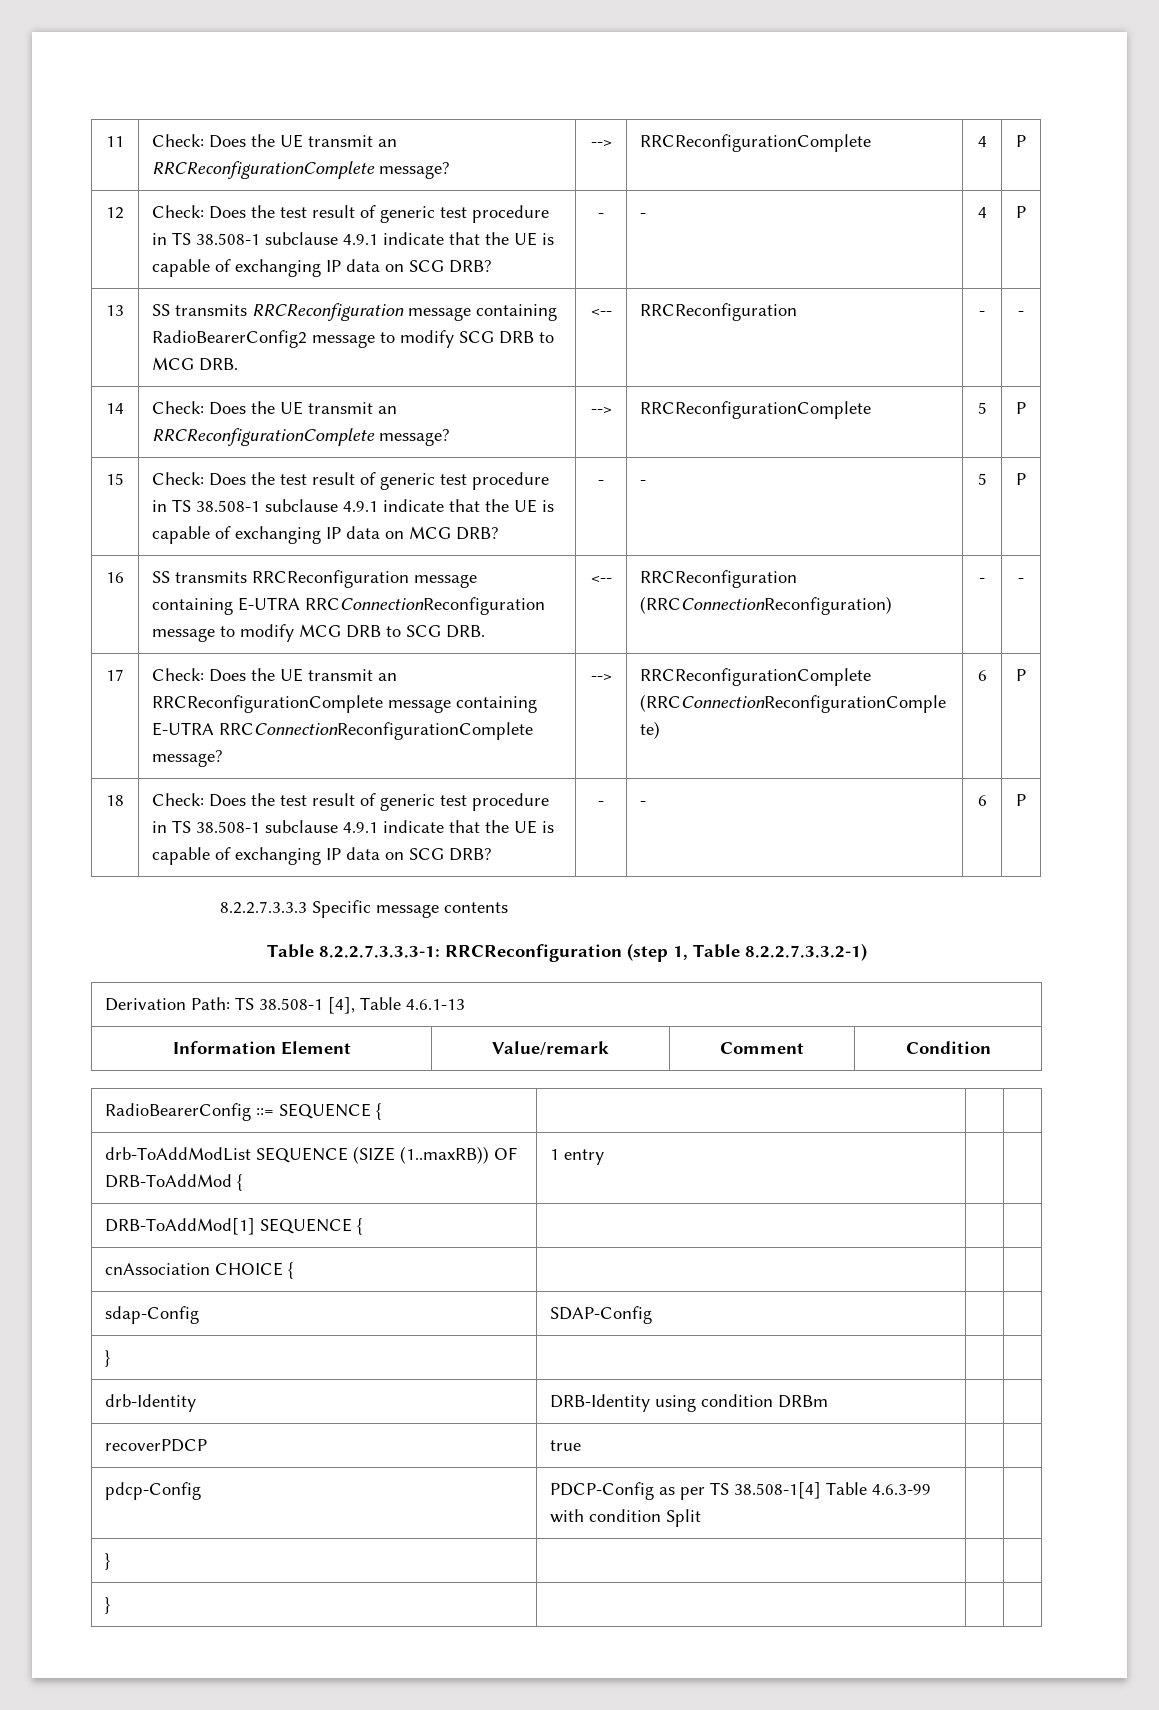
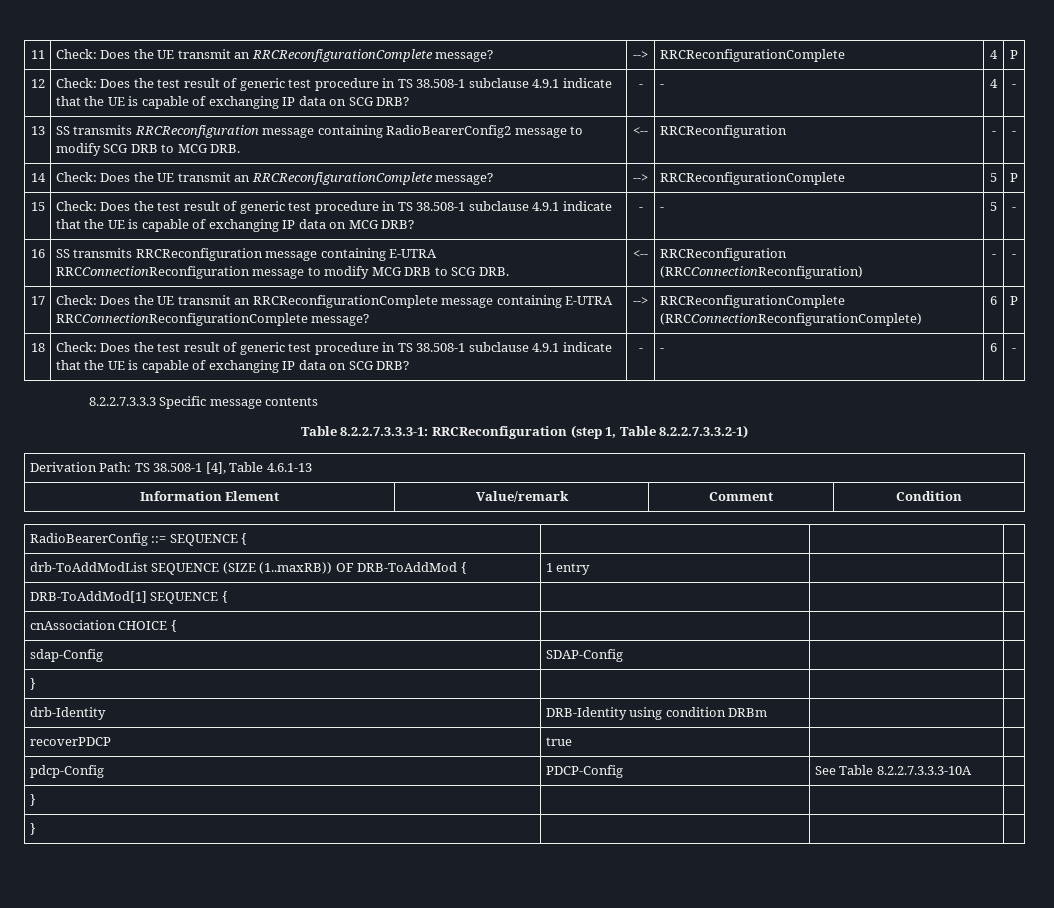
[1016,206,1026,218] P -> [1012,84,1016,88] -
[1016,473,1026,485] P -> [1012,207,1016,211] -
[1016,794,1026,806] P -> [1012,348,1016,352] -
[659,1482,932,1500] [550,1509,702,1527] as per TS 38.508-1[4] Table 4.6.3-99 with condition Split | -> [814,765,972,775] | See Table 8.2.2.7.3.3.3-10A

